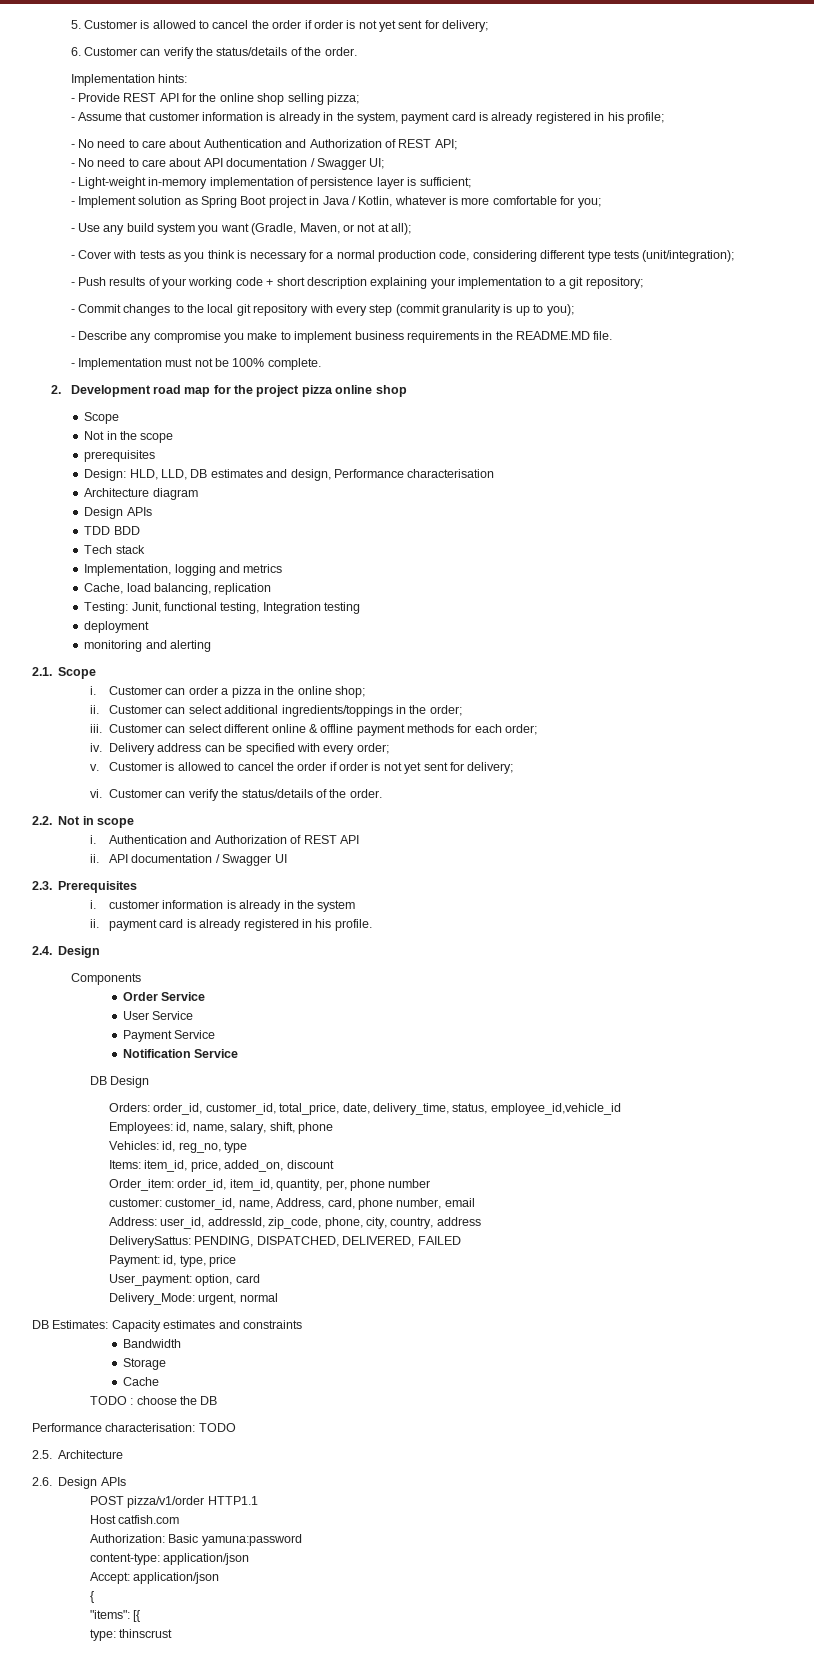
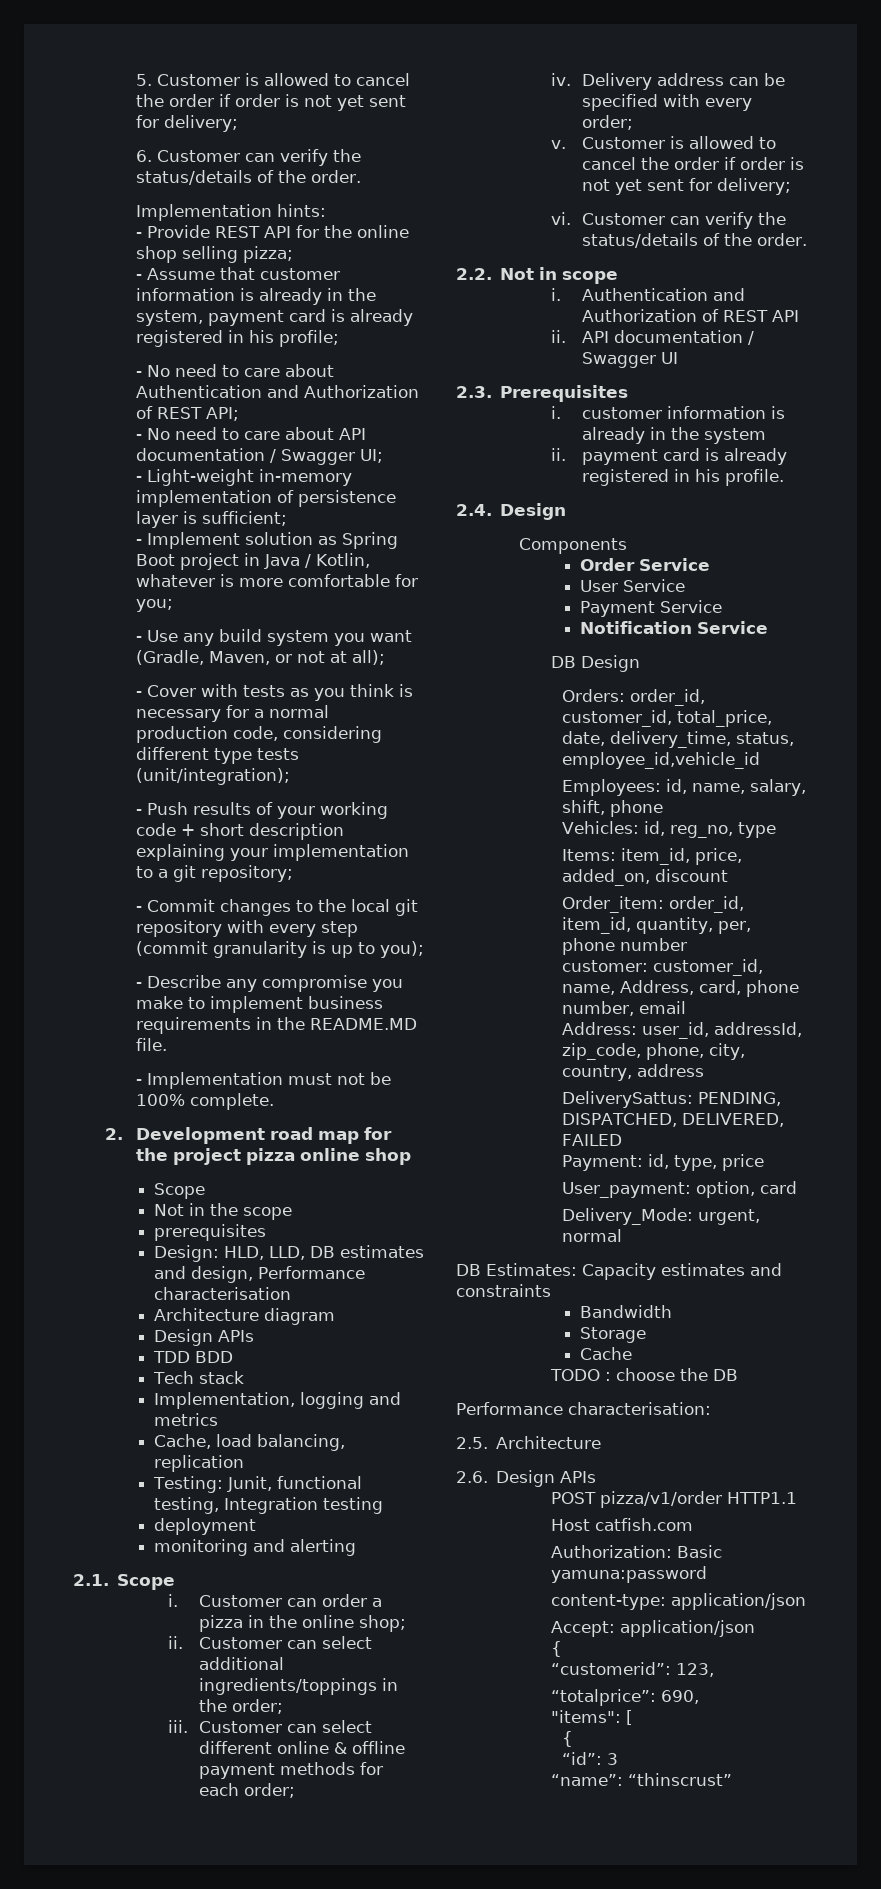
[198,1423,236,1432] TODO -> (711, 1408) none
[89,1610,141,1622] [89,1629,173,1641] "items": [{ // type: thinscrust -> [550,1662,714,1677] [550,1689,699,1706] [550,1710,633,1725] [561,1731,573,1747] [561,1752,618,1765] [550,1773,732,1786] “customerid”: 123, // “totalprice”: 690, // "items": [ // { // “id”: 3 // “name”: “thinscrust”

